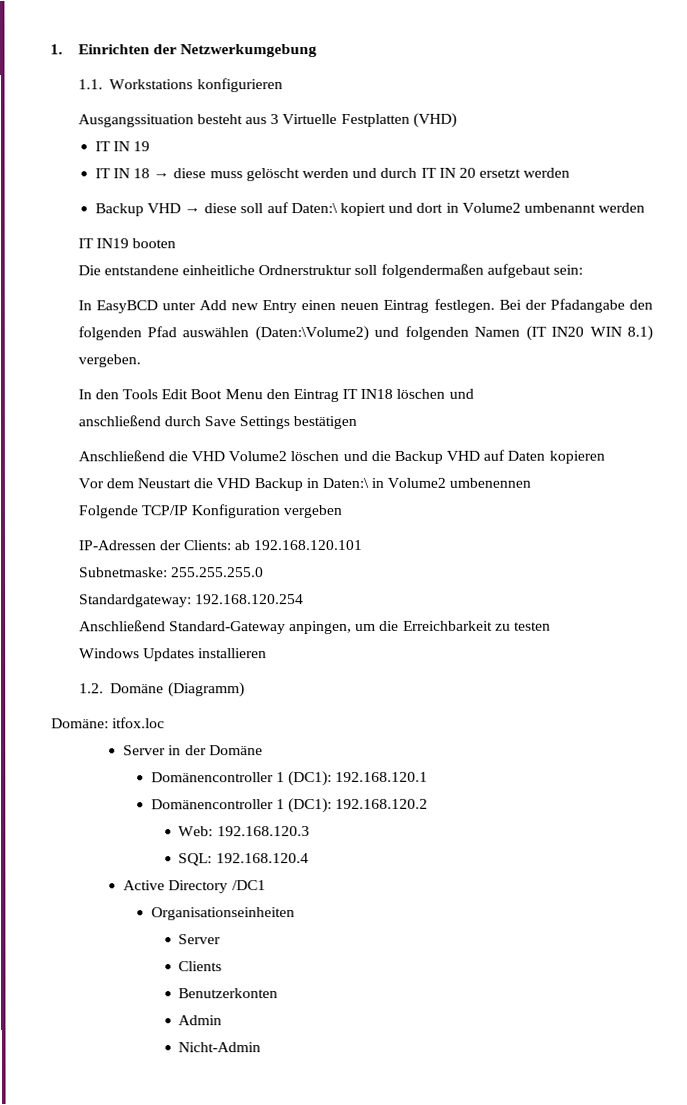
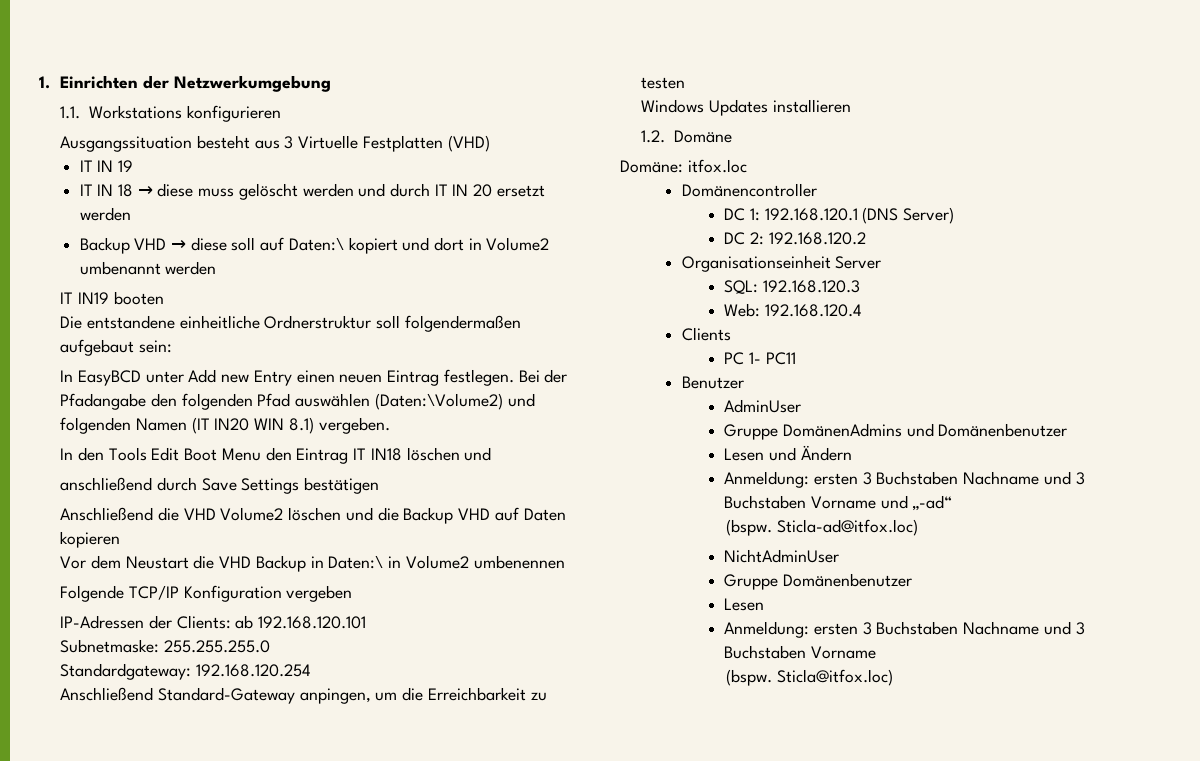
[167,682,245,698] (Diagramm) -> (733, 136) none
[123,745,263,756] [150,771,429,787] [150,798,429,814] [178,826,214,837] Server in der Domäne // Domänencontroller 1 (DC1): 192.168.120.1 // Domänencontroller 1 (DC1): 192.168.120.2 // Web: -> [681,183,817,197] [724,207,955,224] [724,232,866,245] [681,255,882,272] [724,280,759,294] Domänencontroller // DC 1: 192.168.120.1 (DNS Server) // DC 2: 192.168.120.2 // Organisationseinheit Server // SQL:
[178,853,213,867] SQL: -> [724,303,761,317] Web:
[123,880,266,894] [150,907,295,921] [178,934,222,945] [178,961,223,972] [178,988,279,999] [178,1015,223,1026] [178,1042,262,1053] Active Directory /DC1 // Organisationseinheiten // Server // Clients // Benutzerkonten // Admin // Nicht-Admin -> [681,327,731,341] [724,352,796,365] [681,376,744,389] [724,399,802,413] [724,423,1068,440] [724,445,852,461] [724,471,1085,488] [724,495,953,511] [726,519,918,536] [724,549,840,563] [724,573,912,590] [724,598,765,611] [724,621,1085,638] [724,645,876,659] [726,669,893,686] Clients // PC 1- PC11 // Benutzer // AdminUser // Gruppe DomänenAdmins und Domänenbenutzer // Lesen und Ändern // Anmeldung: ersten 3 Buchstaben Nachname und 3 Buchstaben Vorname und „-ad“ // (bspw. Sticla-ad@itfox.loc) // NichtAdminUser // Gruppe Domänenbenutzer // Lesen // Anmeldung: ersten 3 Buchstaben Nachname und 3 Buchstaben Vorname // (bspw. Sticla@itfox.loc)

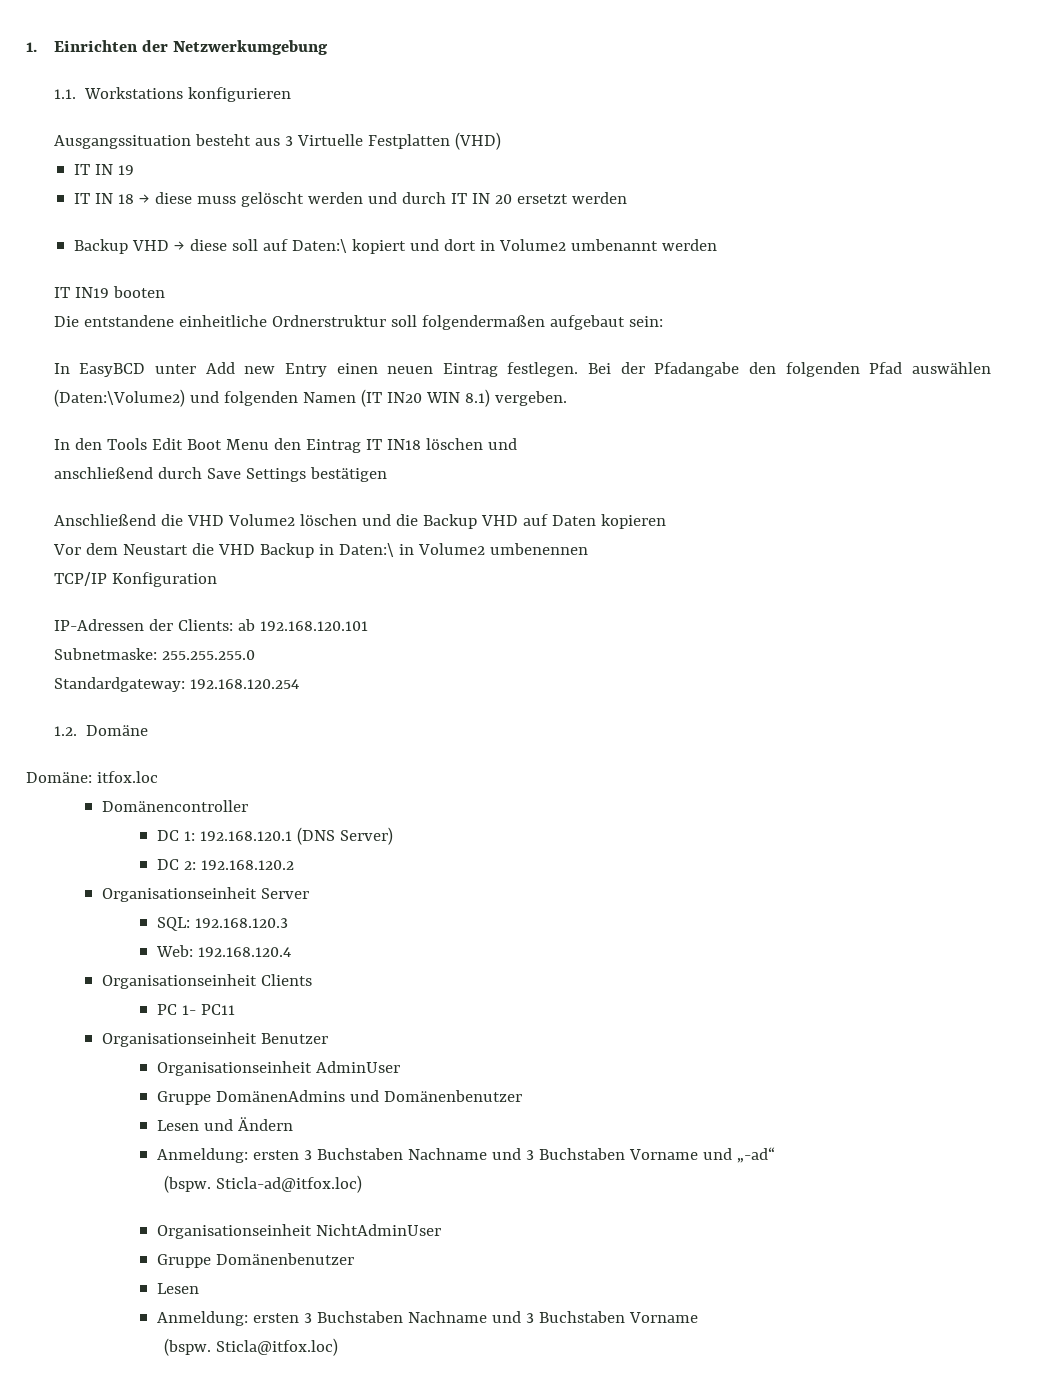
[60,585,125,602] Folgende -> (588, 549) none
[286,585,353,602] vergeben -> (217, 579) none
[60,687,547,704] [641,77,686,89] [641,99,851,116] // Anschließend Standard-Gateway anpingen, um die Erreichbarkeit zu testen // Windows Updates installieren -> (299, 684) none
(862, 310) none -> [101,974,257,989] Organisationseinheit
(796, 358) none -> [101,1032,257,1047] Organisationseinheit
(744, 382) none -> [156,1061,312,1076] Organisationseinheit
(918, 527) none -> [156,1224,312,1239] Organisationseinheit

